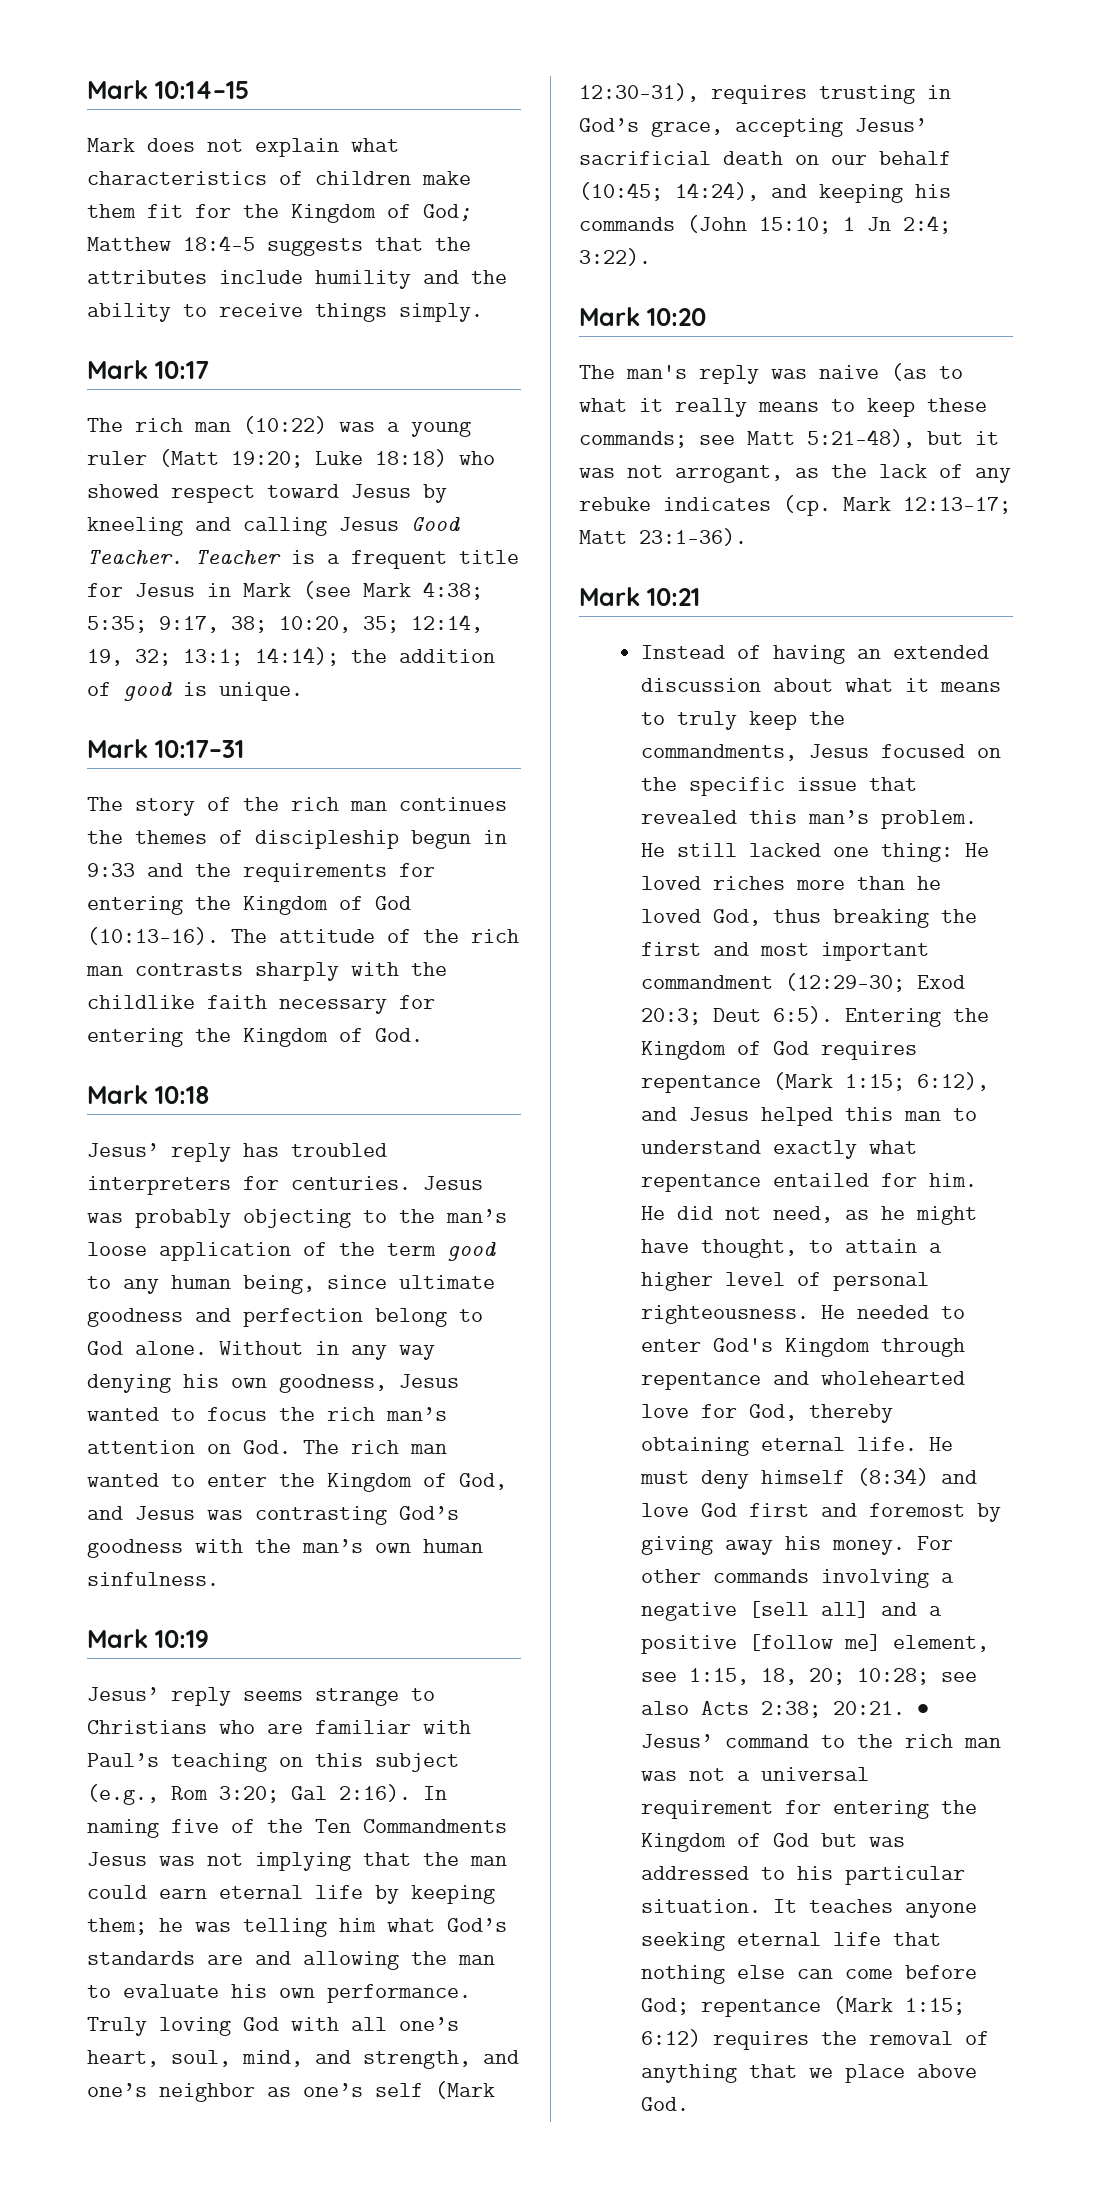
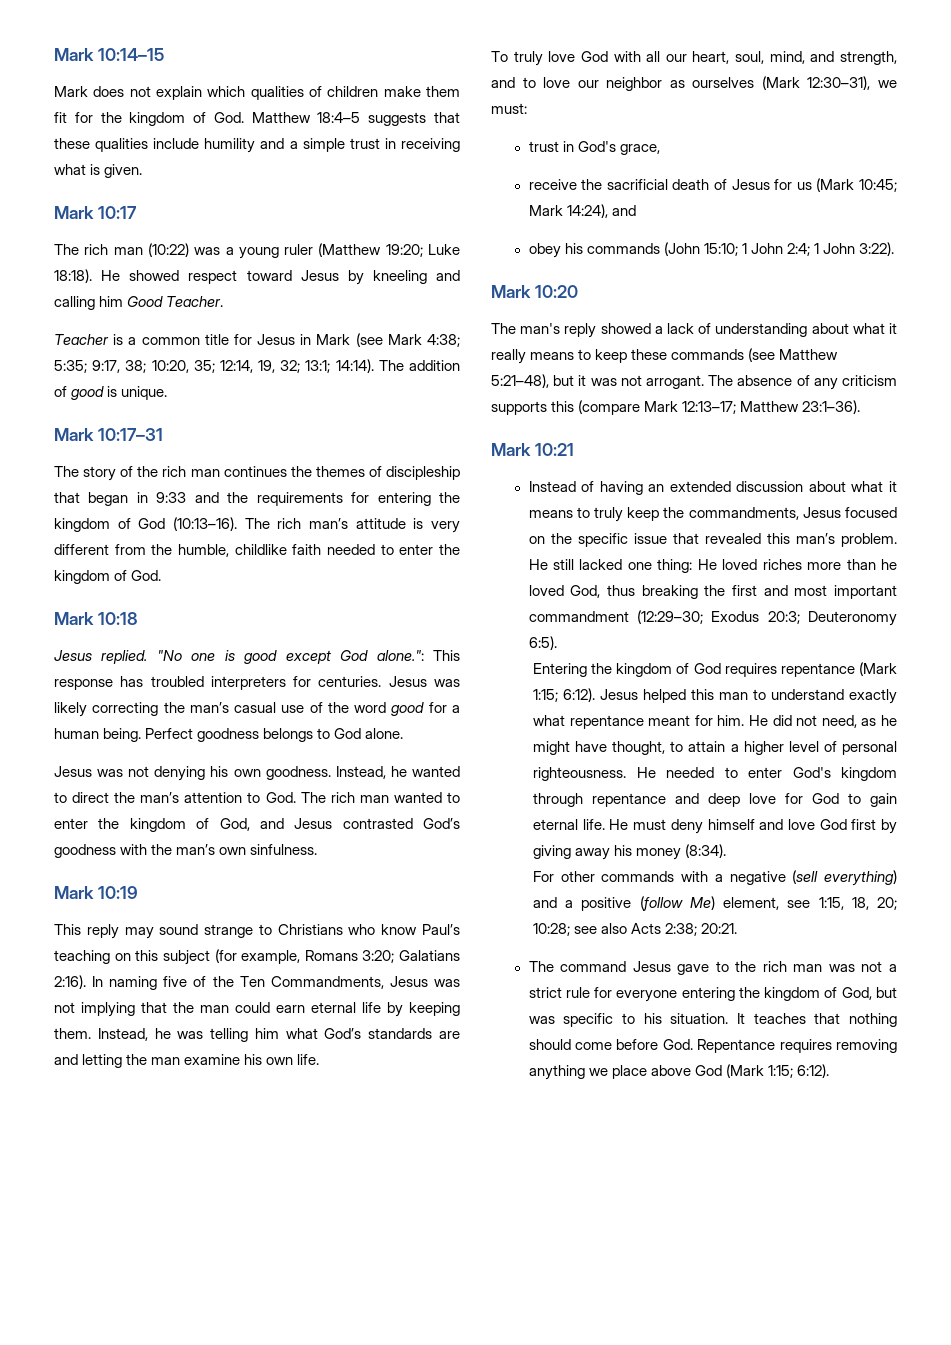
[351,138,399,152] [87,171,267,185] what characteristics -> [207,86,304,100] which qualities
[291,204,471,223] Kingdom of God; -> [129,112,244,126] kingdom of God.
[435,237,471,251] [87,270,207,284] the attributes -> [54,138,149,152] these qualities
[471,270,507,284] [87,303,483,322] the ability to receive things simply. -> [289,138,460,152] [54,164,143,178] a simple trust in receiving what is given.
[159,449,219,467] (Matt -> [318,243,382,257] (Matthew
[375,449,495,467] 18:18) who -> [54,269,121,283] 18:18). He
[339,517,399,531] Jesus -> [99,296,124,307] him
(183, 558) none -> (224, 301) //
[351,550,447,569] frequent -> [141,337,200,345] common
[255,647,387,666] 14:14); the -> [335,359,404,373] 14:14). The
[411,830,471,849] begun -> [54,492,129,506] that began
[243,896,328,915] Kingdom -> [54,518,110,532] kingdom
[279,929,519,943] [86,962,447,981] [87,995,435,1014] [87,1028,423,1047] [87,1085,210,1104] [87,1143,231,1162] attitude of the rich man contrasts sharply with the childlike faith necessary for entering the Kingdom of God. // Mark 10:18 // Jesus’ reply -> [277,518,461,533] [54,544,461,557] [54,570,162,584] [54,612,138,625] [54,650,461,664] [54,679,113,690] rich man’s attitude is very different from the humble, childlike faith needed to enter the kingdom of God. // Mark 10:18 // Jesus replied. "No one is good except God alone.": This response
[135,1209,507,1228] [87,1242,496,1261] [87,1275,495,1294] [87,1308,483,1327] [87,1341,435,1360] [87,1374,459,1393] [87,1407,375,1421] probably objecting to the man’s loose application of the term good to any human being, since ultimate goodness and perfection belong to God alone. Without in any way denying his own goodness, Jesus wanted to focus the rich -> [54,702,460,717] [54,728,404,742] [54,766,460,781] [54,792,136,803] likely correcting the man’s casual use of the word good for a human being. Perfect goodness belongs to God alone. // Jesus was not denying his own goodness. Instead, he wanted to direct the
[207,1444,231,1454] on -> [247,792,261,803] to
[327,1473,412,1492] Kingdom -> [129,818,186,832] kingdom
[207,1506,387,1525] was contrasting -> [342,818,413,829] contrasted
[423,1539,483,1553] human -> (247, 851) none
[87,1687,303,1706] Jesus’ reply seems -> [54,924,199,939] This reply may sound
[267,1720,471,1734] are familiar with -> [381,924,418,935] know
[87,1784,327,1805] (e.g., Rom 3:20; Gal -> [214,949,460,964] (for example, Romans 3:20; Galatians
[363,1819,507,1833] Commandments -> [270,976,384,989] Commandments,
[87,1918,147,1935] them; -> [54,1028,148,1041] them. Instead,
[303,1951,495,1970] [87,1984,471,2003] [87,2017,231,2036] allowing the man to evaluate his own performance. Truly loving -> [82,1054,320,1068] [491,51,576,66] letting the man examine his own life. // To truly love
[399,2017,459,2031] one’s -> [665,54,687,62] our
[87,2081,495,2102] [579,83,951,104] [579,118,927,137] [579,151,951,165] [579,182,663,201] one’s neighbor as one’s self (Mark 12:30–31), requires trusting in God’s grace, accepting Jesus’ sacrificial death on our behalf (10:45; -> [522,76,897,91] [491,103,527,114] [528,141,660,155] [528,178,897,192] [528,205,563,216] to love our neighbor as ourselves (Mark 12:30–31), we must: // trust in God's grace, // receive the sacrificial death of Jesus for us (Mark 10:45; Mark
[819,184,903,203] keeping -> [528,243,561,258] // obey
[867,215,951,234] Jn 2:4; -> [750,243,855,256] John 2:4; 1 John
[771,363,963,381] was naive (as to -> [600,323,849,337] showed a lack of understanding about
[579,431,795,448] commands; see Matt -> [671,348,839,362] commands (see Matthew
[675,464,1011,483] [579,495,831,516] arrogant, as the lack of any rebuke indicates (cp. -> [646,375,897,390] [491,400,641,415] arrogant. The absence of any criticism supports this (compare
[579,530,627,544] Matt -> [740,401,800,412] Matthew
[917,975,966,989] [641,1008,762,1025] Exod 20:3; Deut -> [711,611,897,626] Exodus 20:3; Deuteronomy
(834, 1015) none -> (557, 643) //
[641,1041,727,1060] Kingdom -> [616,663,673,677] kingdom
[917,1072,990,1091] [641,1107,678,1121] 6:12), and -> [562,688,595,702] 6:12).
[773,1173,870,1187] entailed -> [648,715,691,726] meant
[785,1338,871,1357] Kingdom -> [841,767,897,781] kingdom
[821,1371,966,1385] wholehearted -> [707,793,740,807] deep
[749,1404,894,1423] [641,1437,750,1456] God, thereby obtaining -> [811,793,898,807] God to gain
[857,1468,930,1486] (8:34) -> (755, 824) none
[821,1503,966,1517] and foremost -> (877, 824) none
[832,1540,906,1555] money. -> [636,844,727,860] money (8:34). //
[821,1569,930,1588] involving -> [681,871,709,882] with
[749,1601,870,1618] [sell all] -> [792,870,897,886] (sell everything)
[749,1634,882,1651] [follow me] -> [639,896,715,911] (follow Me)
[917,1704,930,1715] [641,1734,810,1748] • Jesus’ command -> [528,961,710,975] // The command Jesus gave
[761,1767,870,1781] [641,1800,978,1819] [641,1833,810,1852] universal requirement for entering the Kingdom of God -> [528,987,872,1002] strict rule for everyone entering the kingdom of God,
[641,1866,750,1880] addressed -> [563,1013,614,1027] specific
[845,1866,966,1885] particular -> (662, 1018) none
[905,1903,978,1918] [641,1932,942,1951] [641,1965,978,1984] [641,1996,966,2017] [641,2029,990,2050] [641,2064,978,2083] [641,2097,690,2111] anyone seeking eternal life that nothing else can come before God; repentance (Mark 1:15; 6:12) requires the removal of anything that we place above God. -> [814,1013,897,1027] [528,1039,897,1053] [528,1064,829,1080] that nothing should come before God. Repentance requires removing anything we place above God (Mark 1:15; 6:12).

